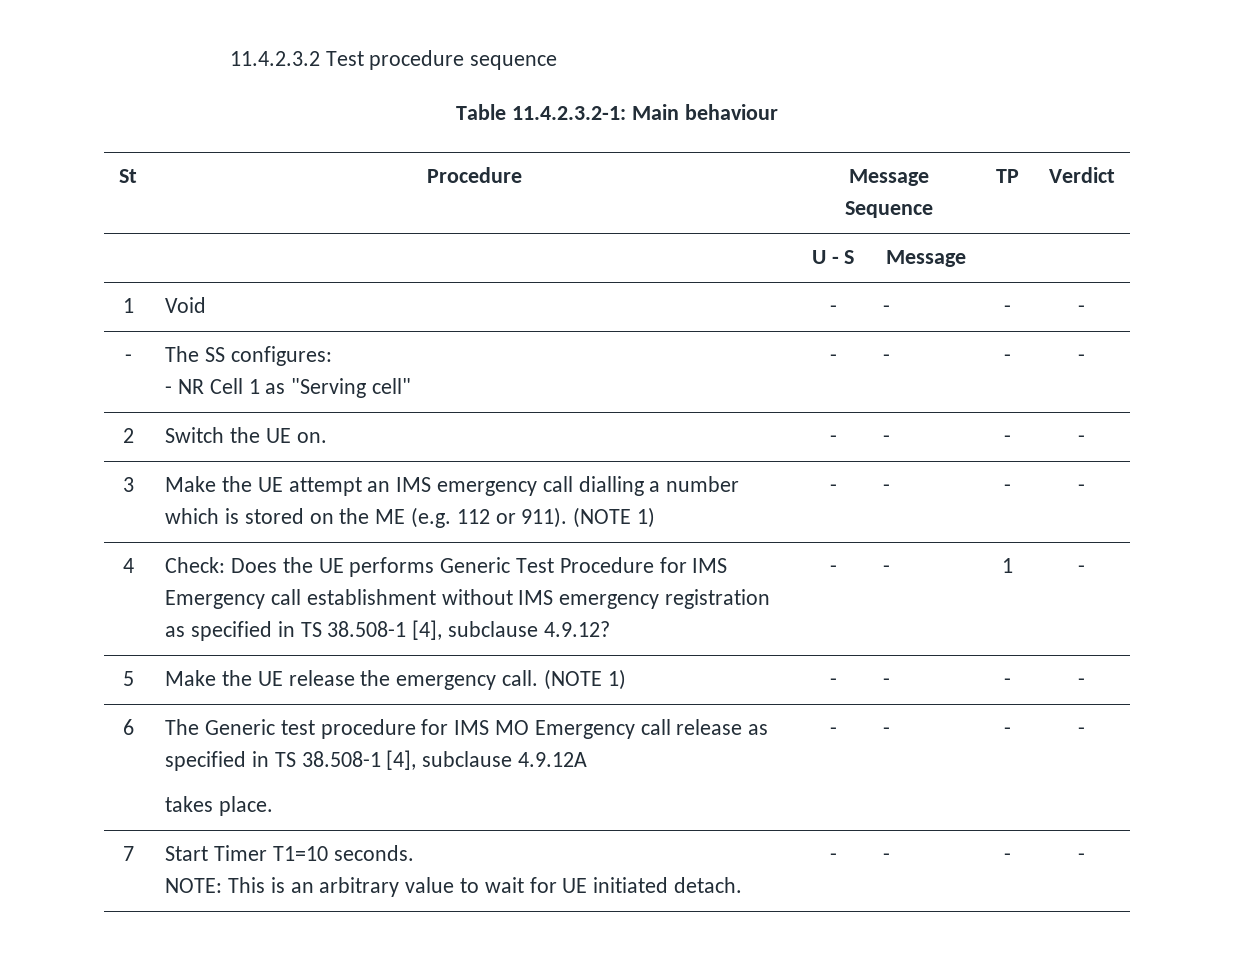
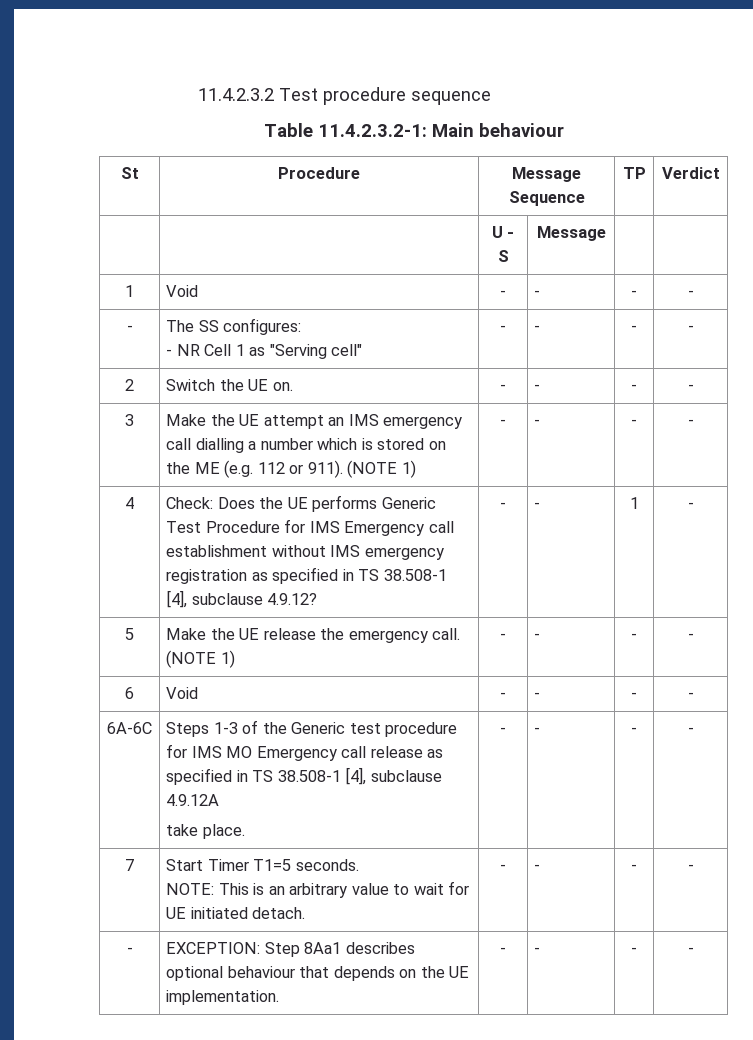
[165,719,200,735] The -> [166,687,199,699] [500,692,506,699] [534,692,541,699] [631,692,637,699] [687,692,694,699] [107,722,152,734] [166,720,287,737] Void | - | - | - | - // 6A-6C | Steps 1-3 of the
[165,796,214,812] takes -> [166,824,199,836] take
[272,846,328,861] T1=10 -> [253,859,292,871] T1=5
(1085, 857) none -> [126,947,133,954] [166,942,415,957] [166,966,470,981] [166,990,280,1005] [500,947,506,954] [534,947,541,954] [631,947,637,954] [687,947,694,954] // - | EXCEPTION: Step 8Aa1 describes optional behaviour that depends on the UE implementation. | - | - | - | -

